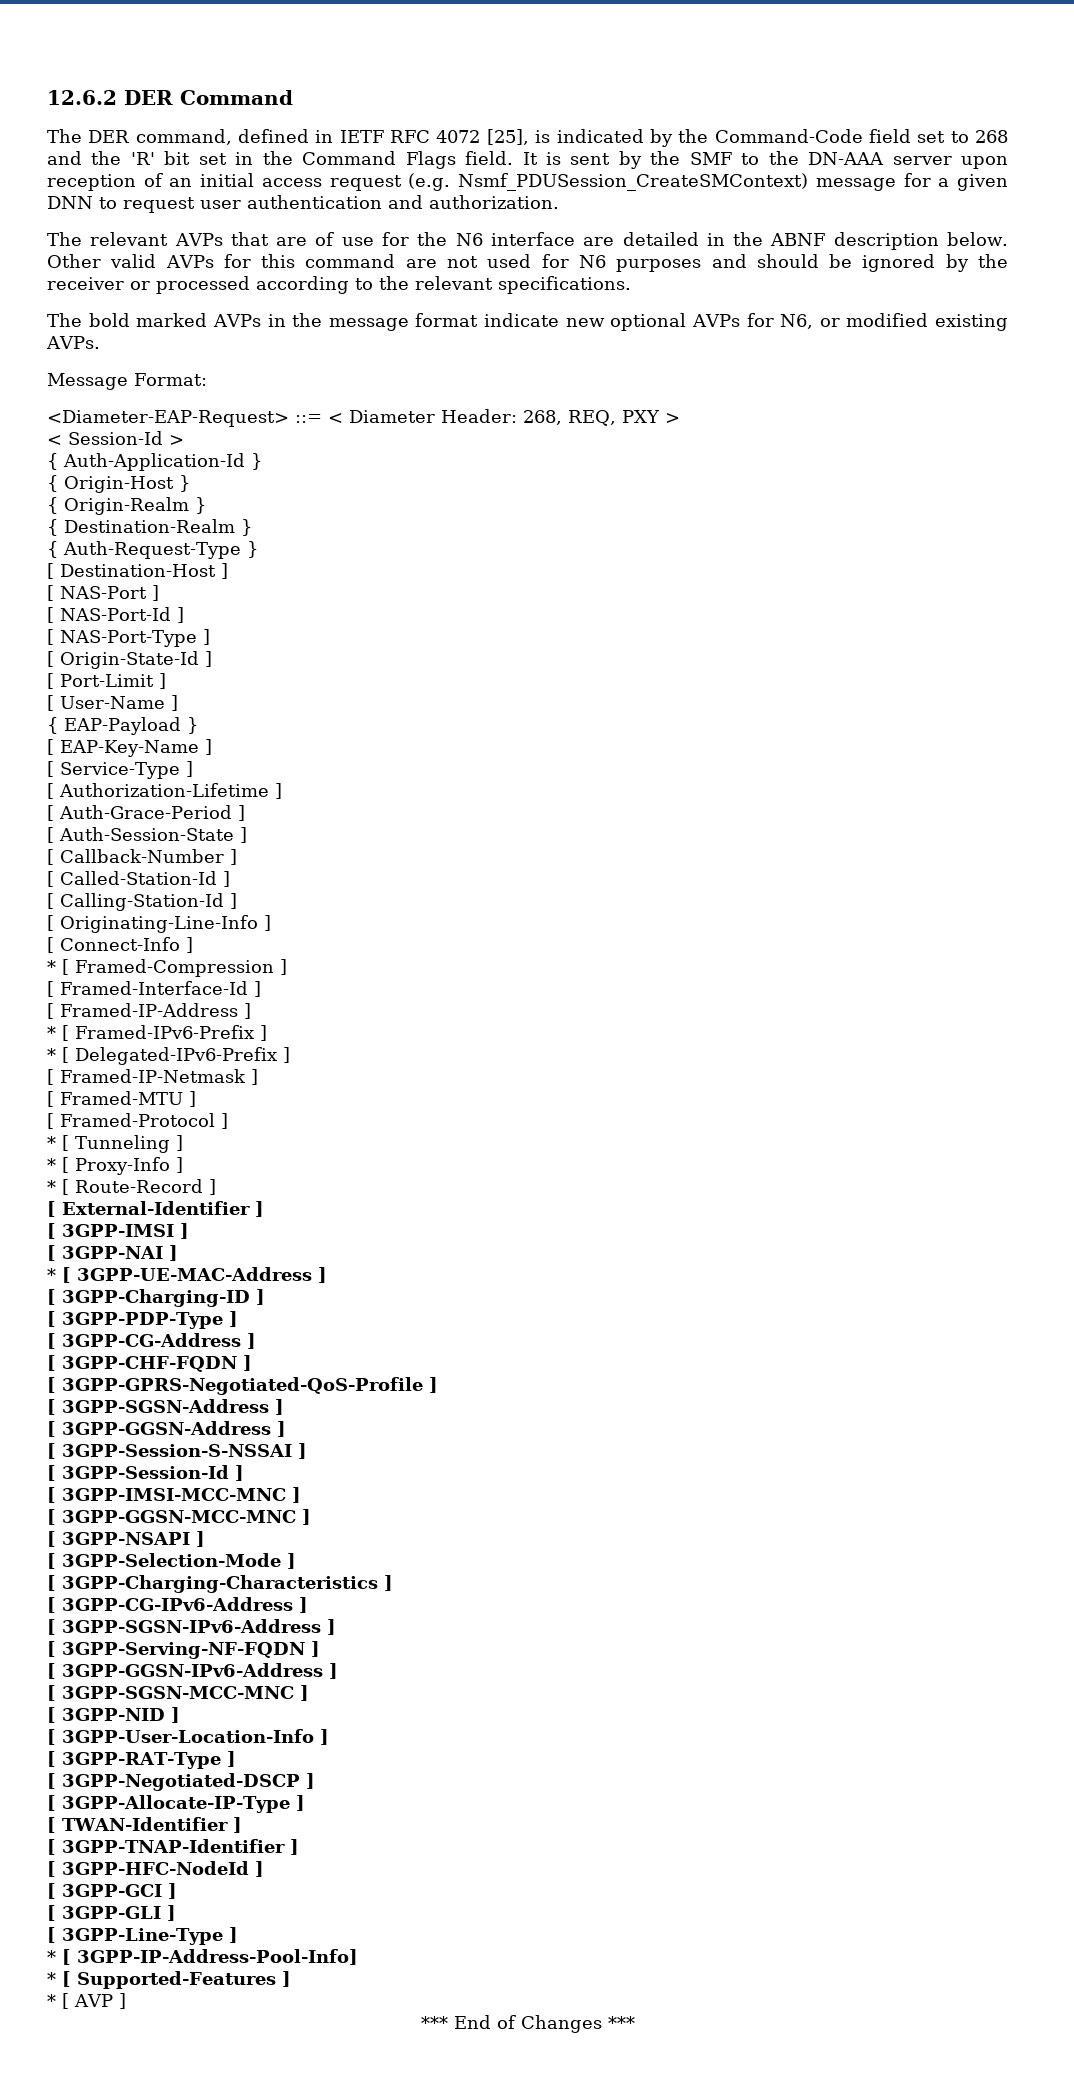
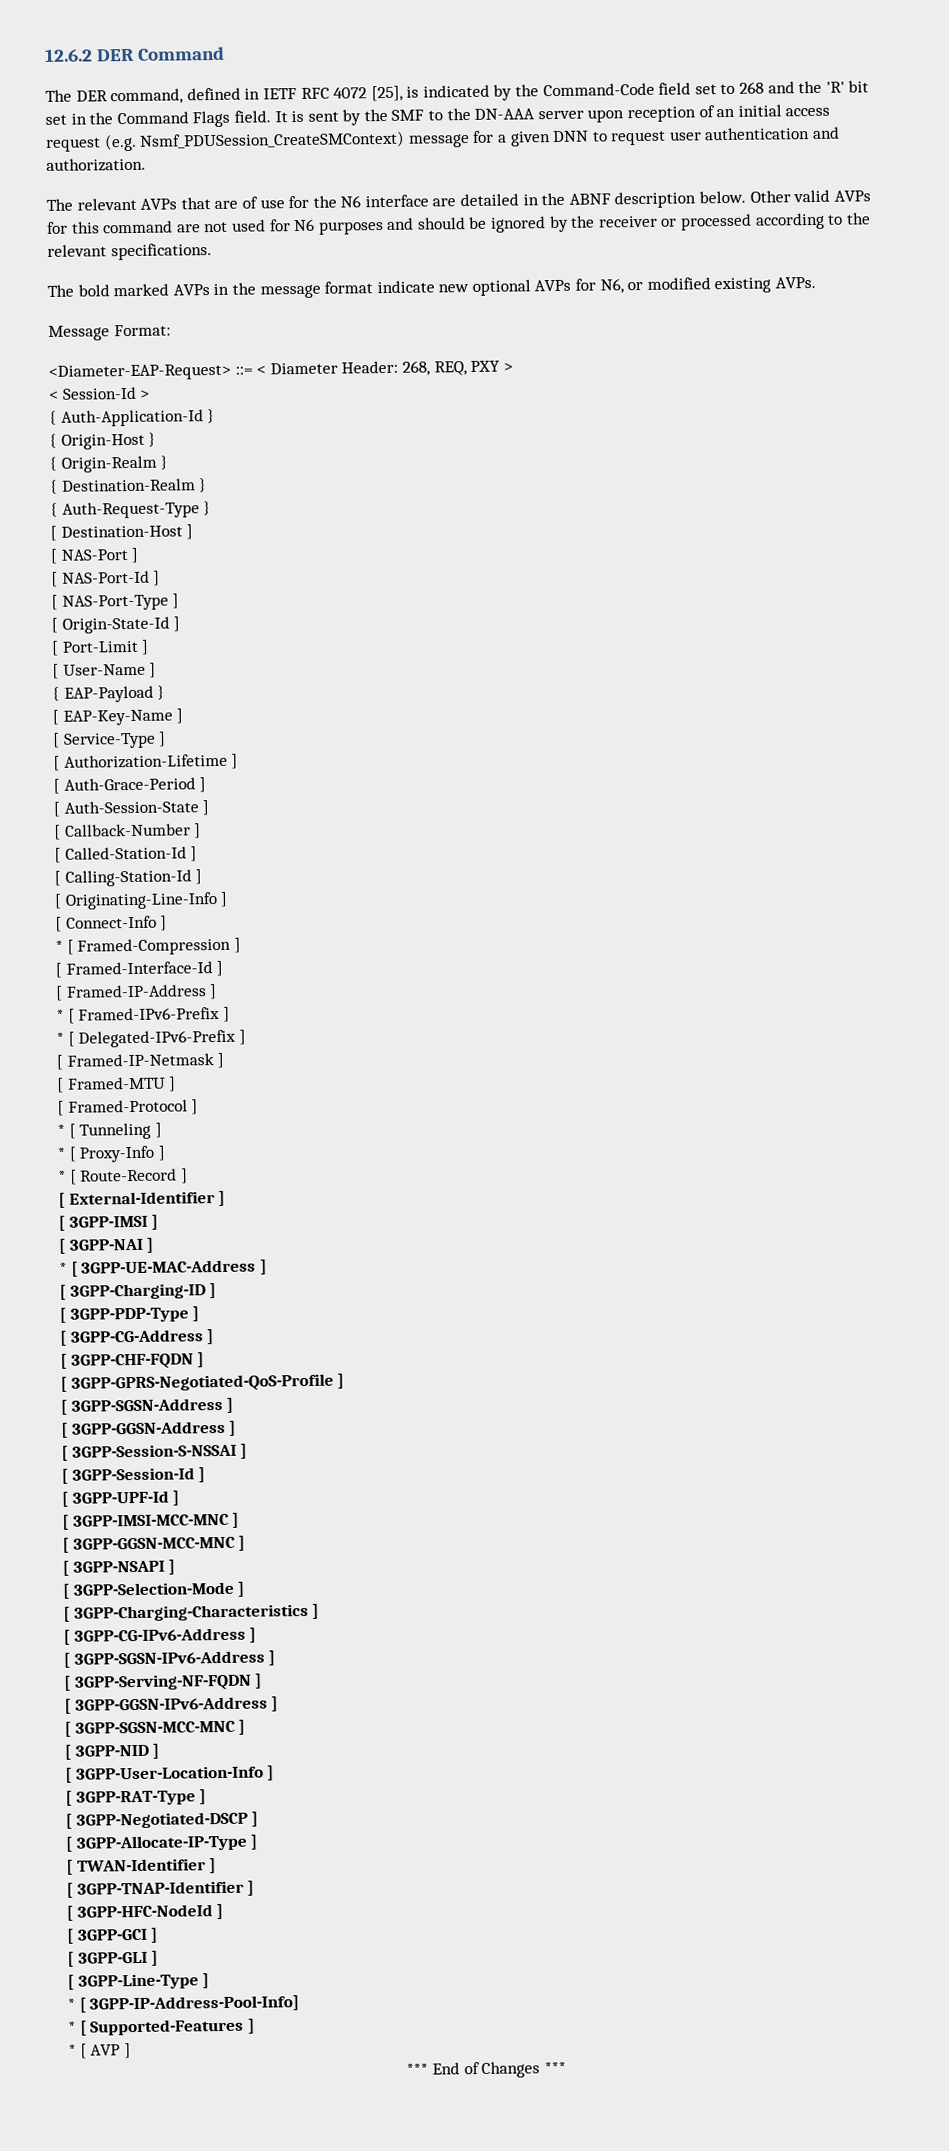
(244, 1473) none -> [61,1490,181,1507] // [ 3GPP-UPF-Id ]

